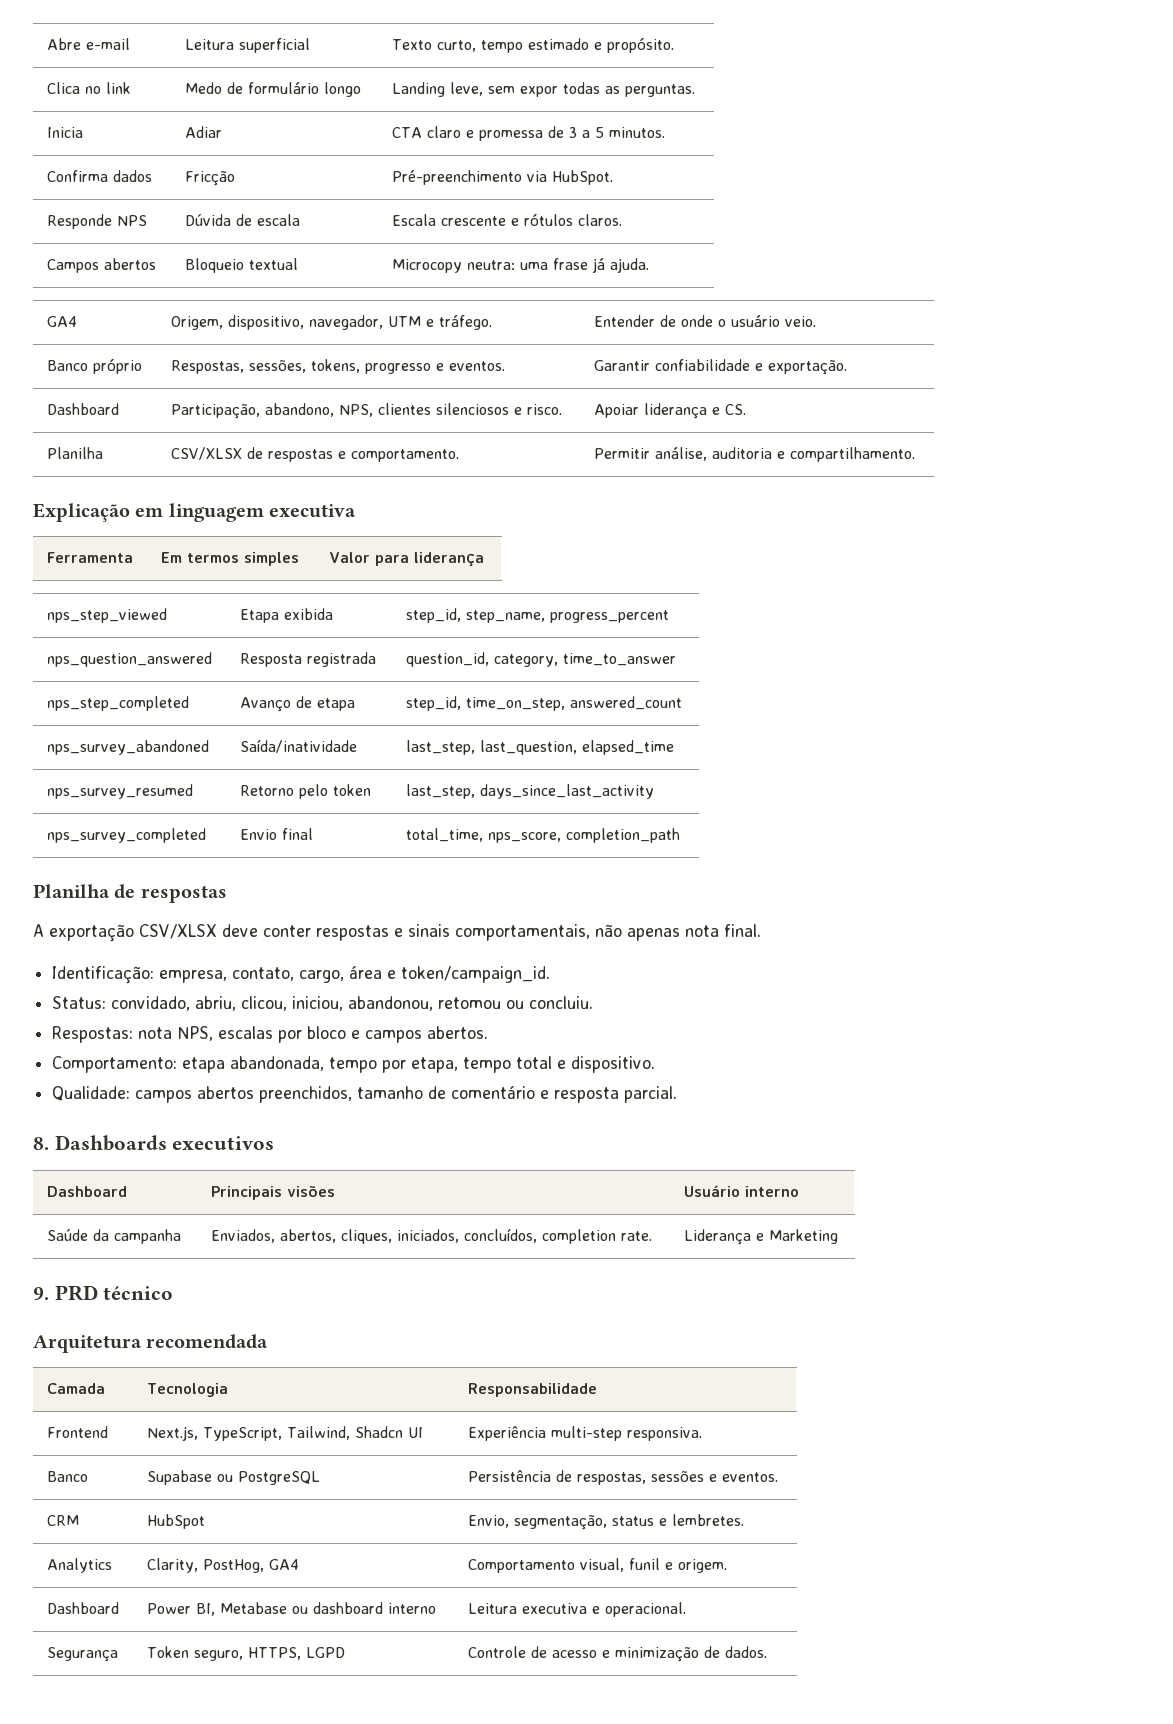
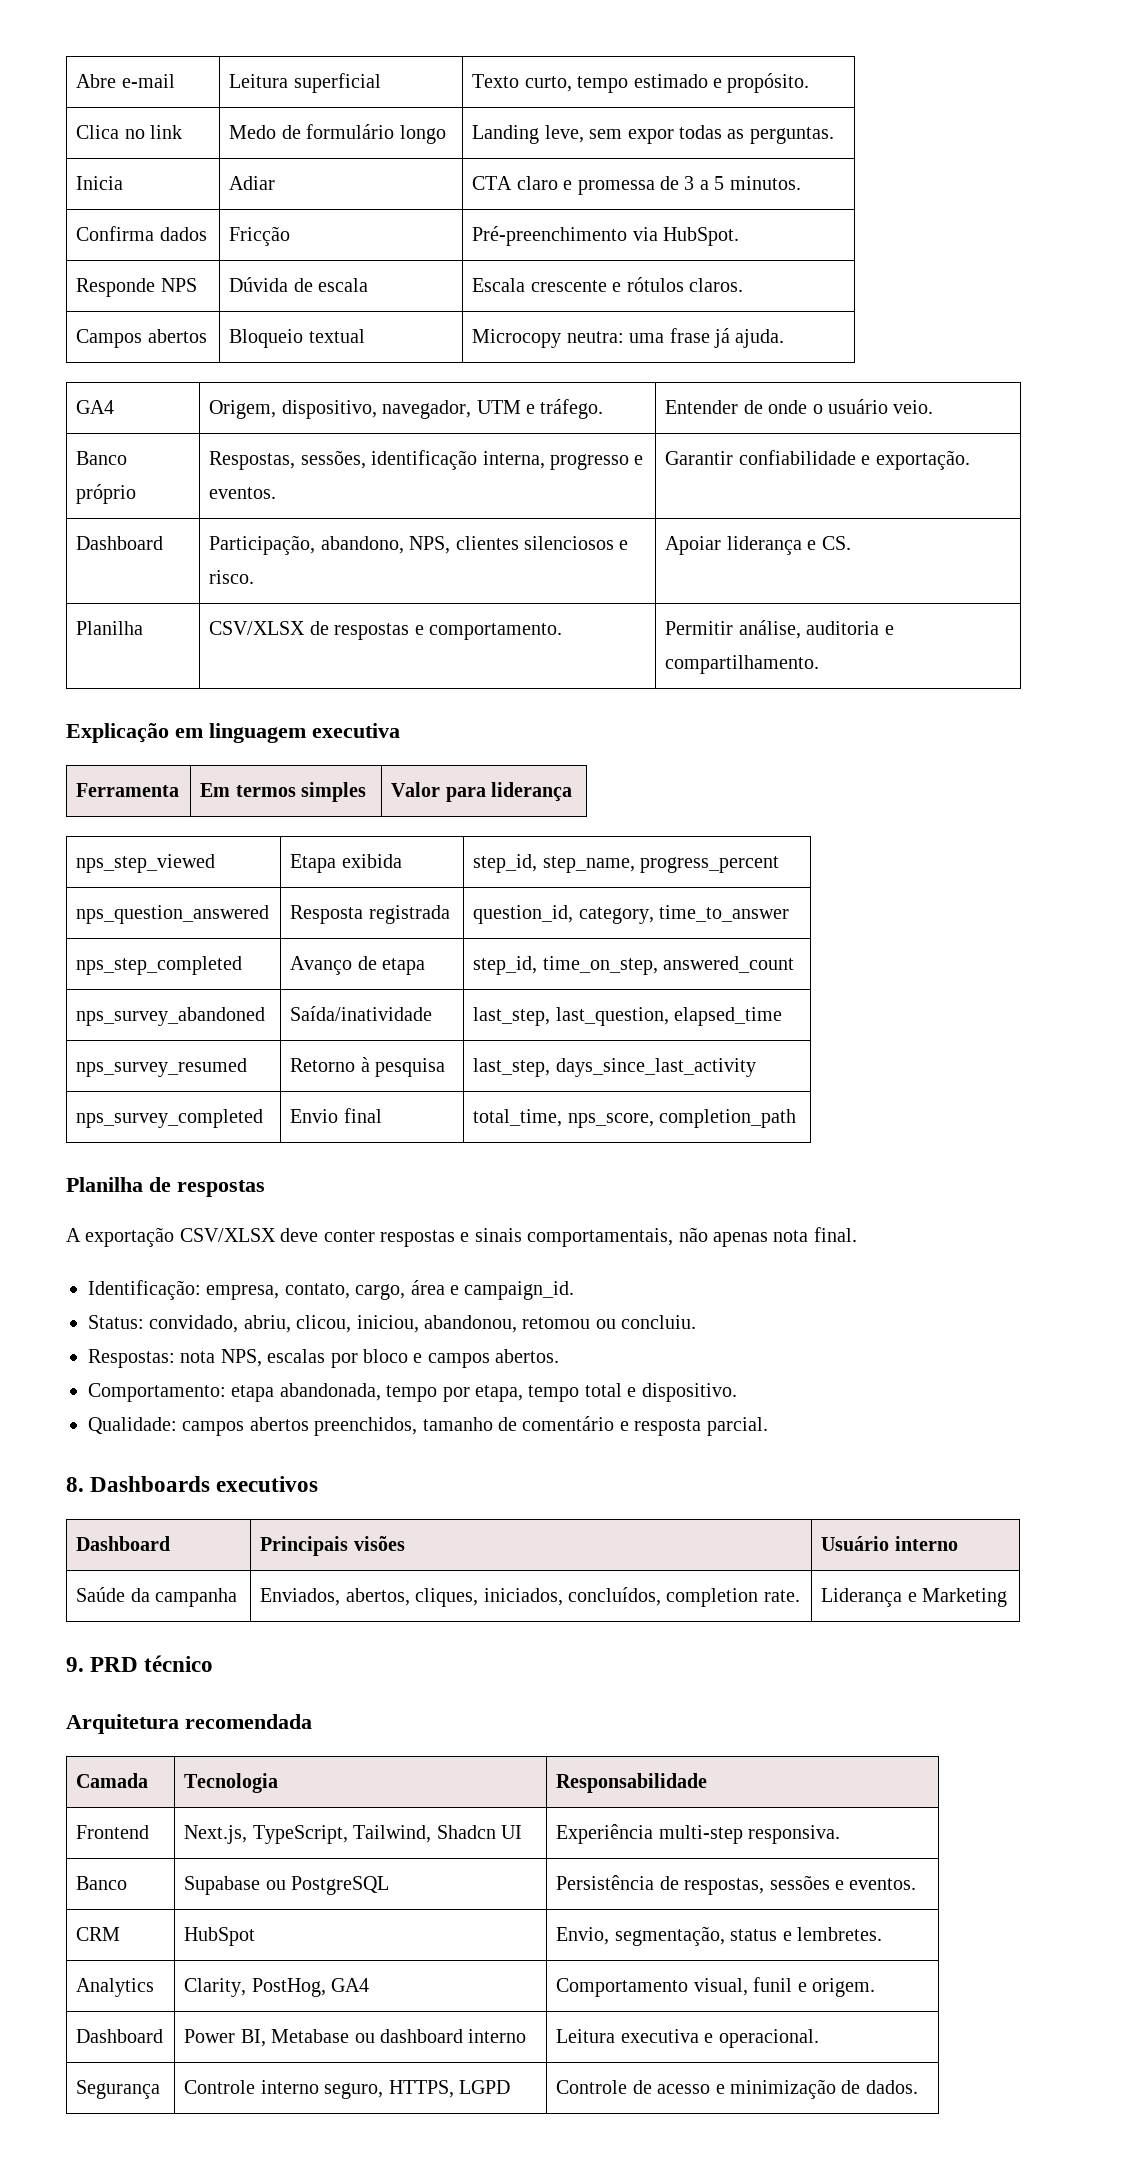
[310,359,360,373] tokens, -> [371,450,545,470] identificação interna,
[298,784,371,799] pelo token -> [360,1057,446,1077] à pesquisa
[401,966,551,983] token/campaign_id. -> [464,1281,575,1300] campaign_id.
[146,1646,189,1658] Token -> [184,2080,319,2094] Controle interno

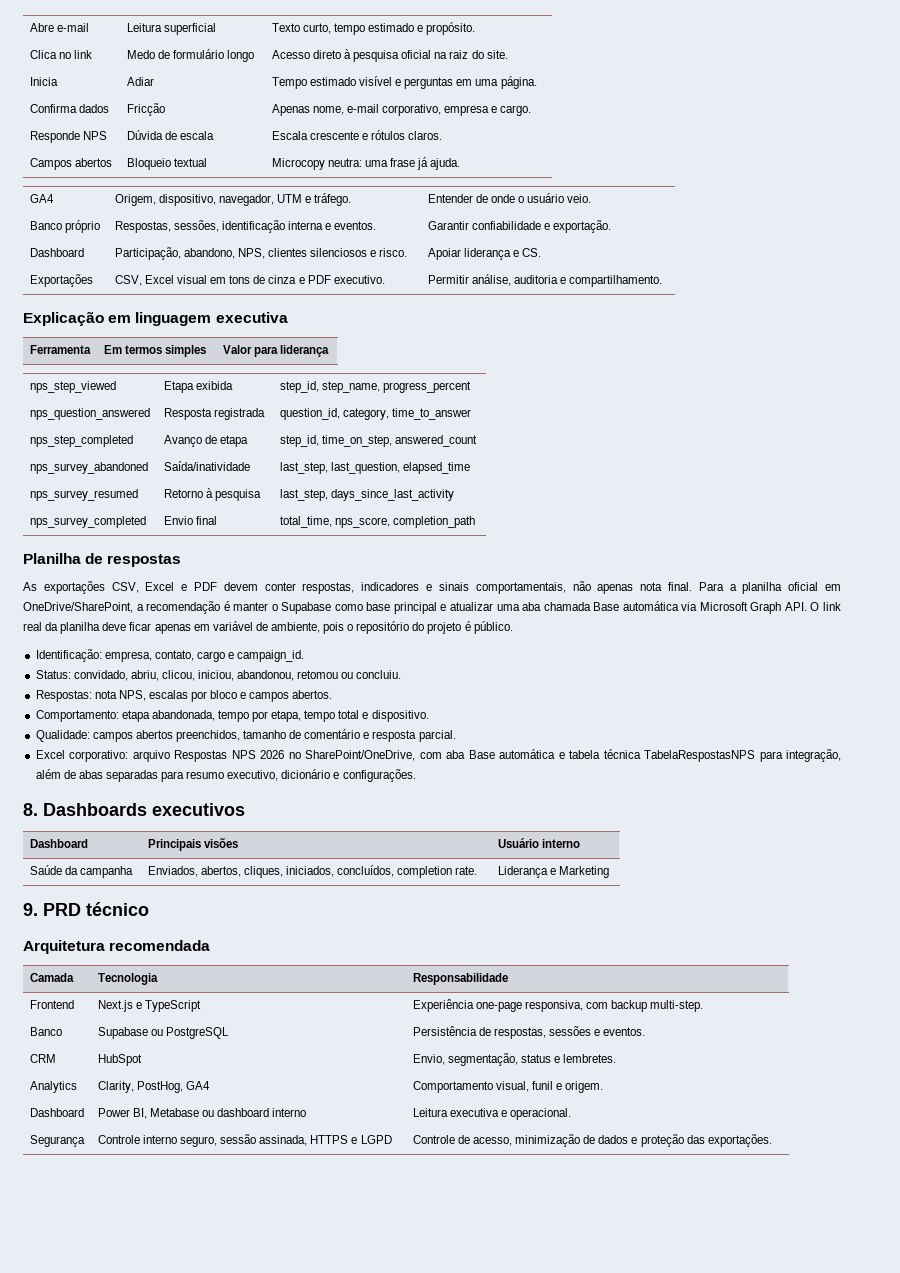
[472,125,834,144] [76,176,124,190] [229,176,276,190] [472,176,801,195] [76,226,207,241] [229,226,291,246] [472,226,740,246] Landing leve, sem expor todas as perguntas. // Inicia | Adiar | CTA claro e promessa de 3 a 5 minutos. // Confirma dados | Fricção | Pré-preenchimento via HubSpot. -> [271,49,508,62] [29,77,58,86] [126,77,154,86] [271,76,537,89] [29,104,109,113] [126,103,165,116] [271,104,532,116] Acesso direto à pesquisa oficial na raiz do site. // Inicia | Adiar | Tempo estimado visível e perguntas em uma página. // Confirma dados | Fricção | Apenas nome, e-mail corporativo, empresa e cargo.
[482,451,629,470] interna, progresso -> [288,221,324,230] interna
[76,621,144,635] [209,621,562,640] Planilha | CSV/XLSX de respostas e comportamento. -> [29,274,93,287] [114,275,385,286] Exportações | CSV, Excel visual em tons de cinza e PDF executivo.
[66,1227,455,1247] A exportação CSV/XLSX deve conter respostas -> [23,581,420,594] As exportações CSV, Excel e PDF devem conter respostas, indicadores
(857, 1234) none -> [698,582,842,594] [23,601,841,614] [23,621,513,634] Para a planilha oficial em OneDrive/SharePoint, a recomendação é manter o Supabase como base principal e atualizar uma aba chamada Base automática via Microsoft Graph API. O link real da planilha deve ficar apenas em variável de ambiente, pois o repositório do projeto é público.
[355,1280,445,1300] cargo, área -> [196,651,225,662] cargo
(768, 1426) none -> [35,749,842,762] [35,769,416,782] // Excel corporativo: arquivo Respostas NPS 2026 no SharePoint/OneDrive, com aba Base automática e tabela técnica TabelaRespostasNPS para integração, além de abas separadas para resumo executivo, dicionário e configurações.
[184,1825,522,1844] [556,1824,841,1844] Next.js, TypeScript, Tailwind, Shadcn UI | Experiência multi-step responsiva. -> [97,1000,202,1012] [412,999,704,1012] Next.js e TypeScript | Experiência one-page responsiva, com backup multi-step.
[388,2080,454,2098] HTTPS, -> [220,1134,358,1146] sessão assinada, HTTPS e
[657,2079,918,2099] acesso e minimização de dados. -> [473,1134,772,1147] acesso, minimização de dados e proteção das exportações.

